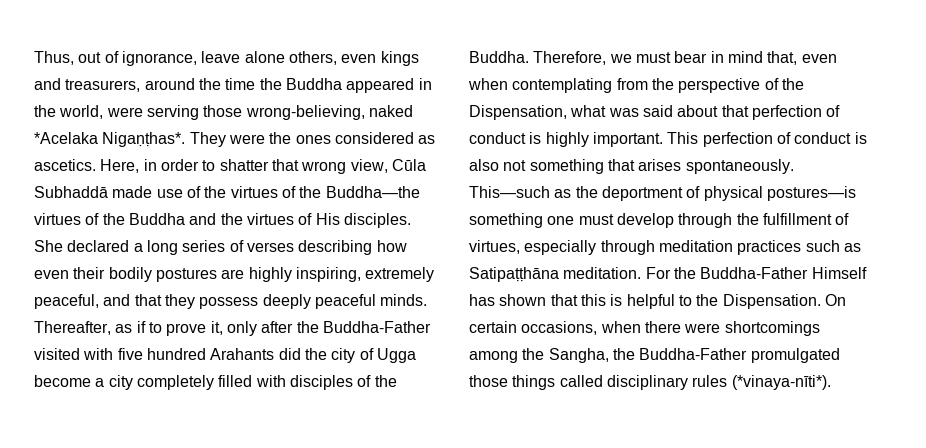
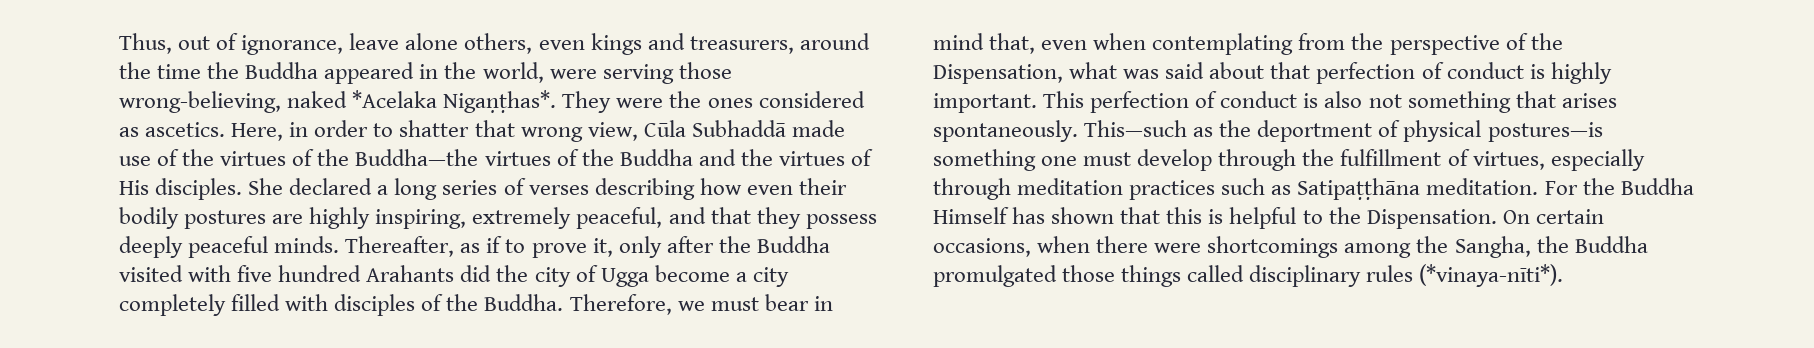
[322,321,431,333] Buddha-Father -> [756,236,830,253] Buddha
[700,267,809,279] Buddha-Father -> [1620,178,1694,195] Buddha
[639,348,748,360] Buddha-Father -> [1574,236,1648,253] Buddha

